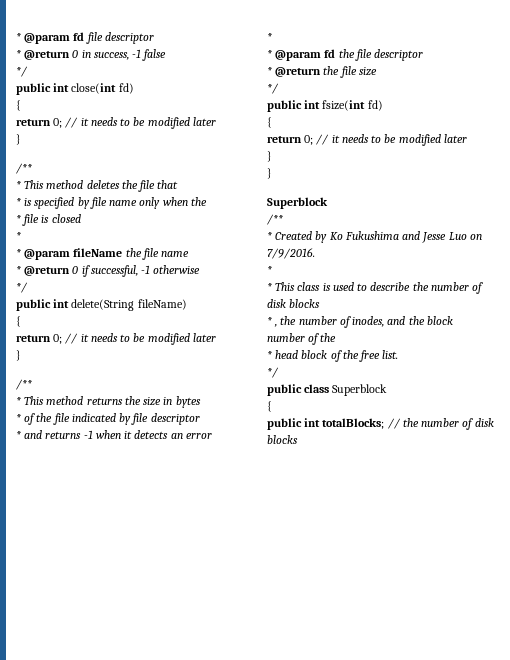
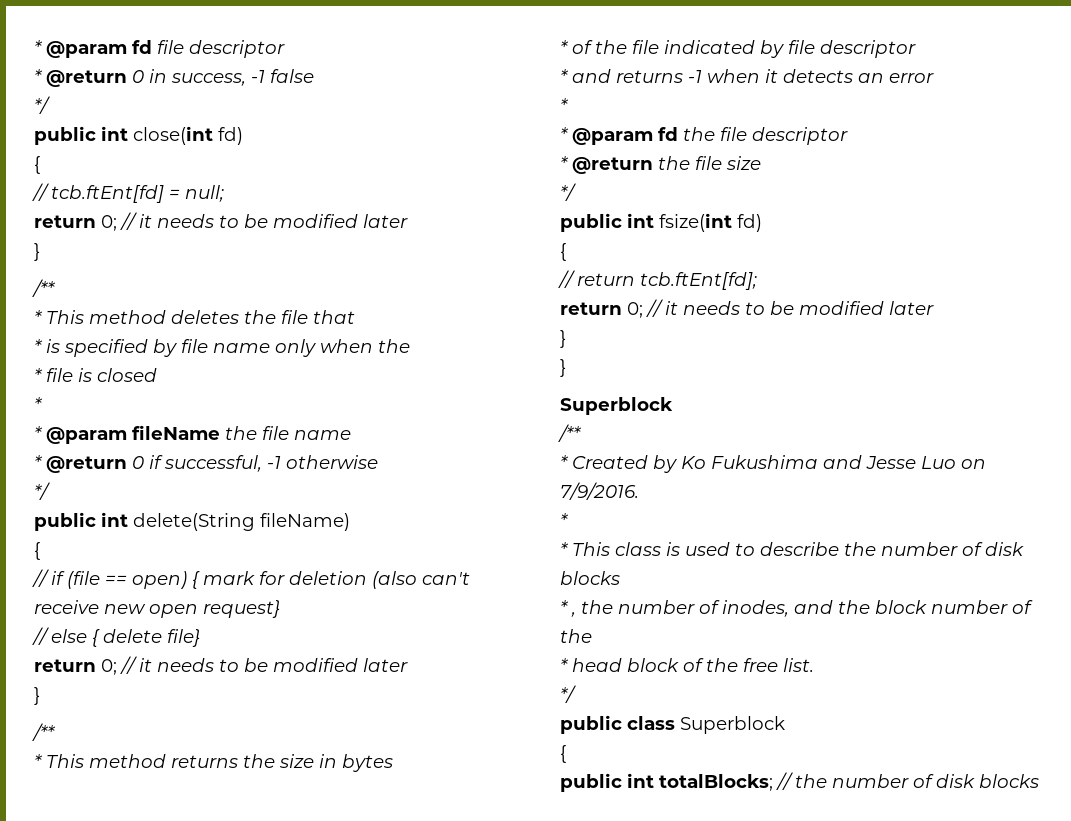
(21, 105) none -> [32,183,224,203] // // tcb.ftEnt[fd] = null;
(21, 321) none -> [32,569,470,589] [34,600,280,618] [32,627,200,647] // // if (file == open) { mark for deletion (also can't receive new open request} // // else { delete file}
(272, 122) none -> [558,270,757,290] // // return tcb.ftEnt[fd];

